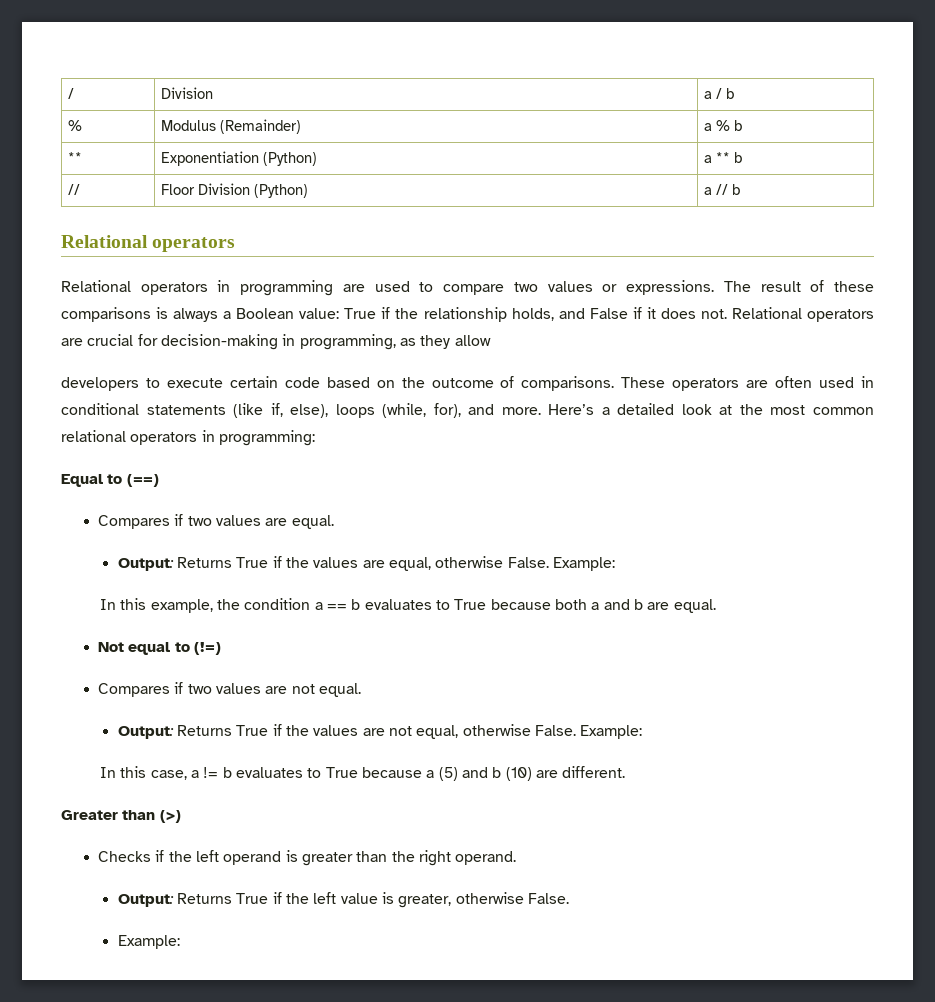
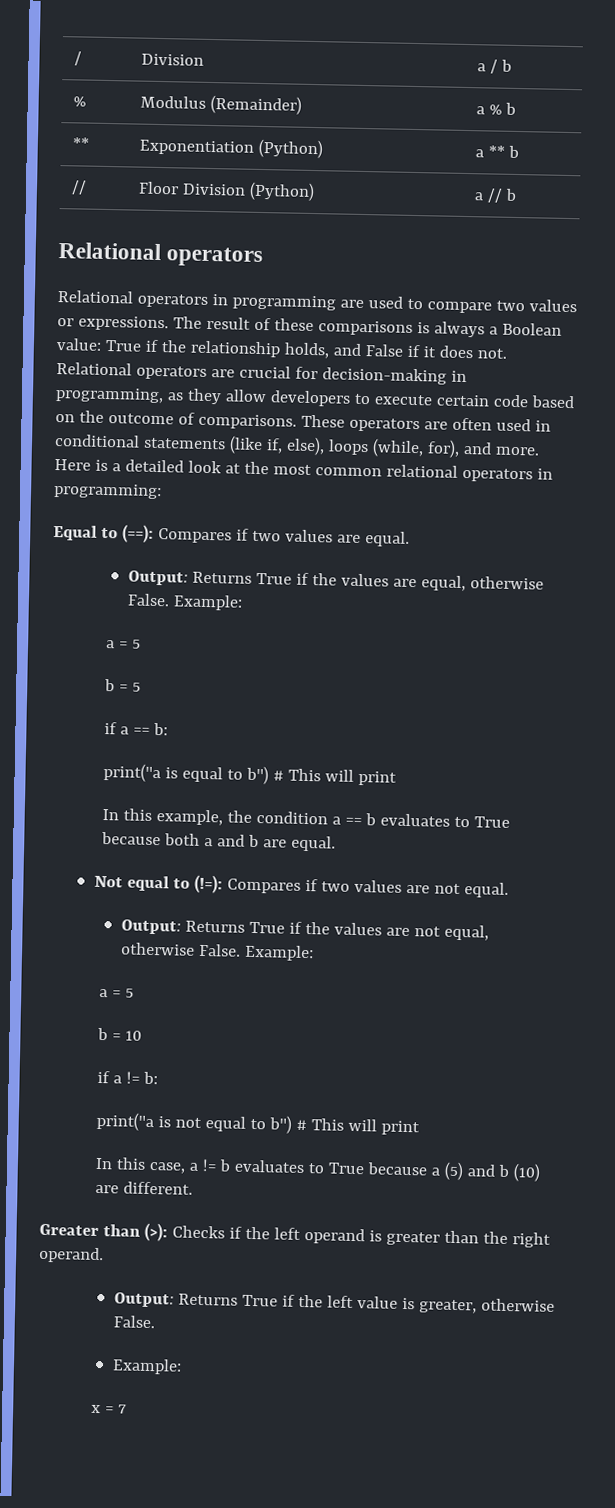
(491, 340) // -> (267, 396) none
[548,404,595,415] Here’s -> [54,459,108,472] Here is
[126,474,159,487] (==) // -> [121,524,154,543] (==):
(615, 564) none -> [106,639,142,649] [104,679,142,692] [104,722,169,736] [103,763,398,786] // a = 5 // b = 5 // if a == b: // print("a is equal to b") # This will print
[194,642,222,655] (!=) // -> [194,874,224,894] (!=):
(643, 732) none -> [99,988,135,998] [97,1027,143,1041] [97,1070,159,1085] [96,1111,421,1136] // a = 5 // b = 10 // if a != b: // print("a is not equal to b") # This will print
[159,810,181,823] (>) // -> [143,1222,168,1242] (>):
(180, 942) none -> [91,1404,128,1414] // x = 7

